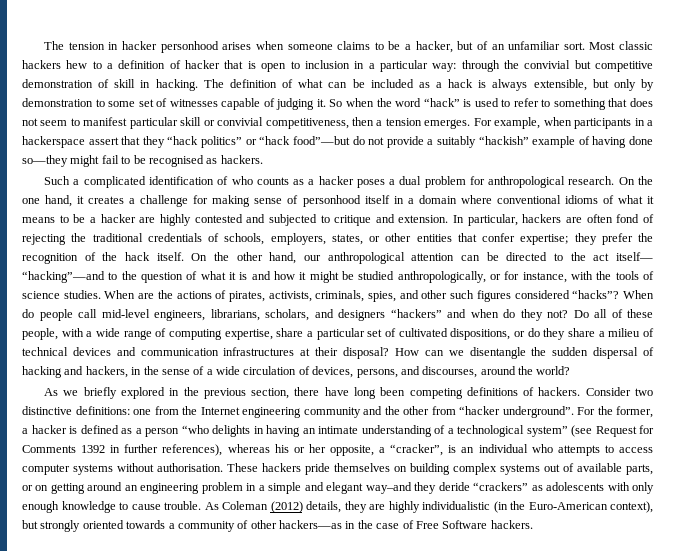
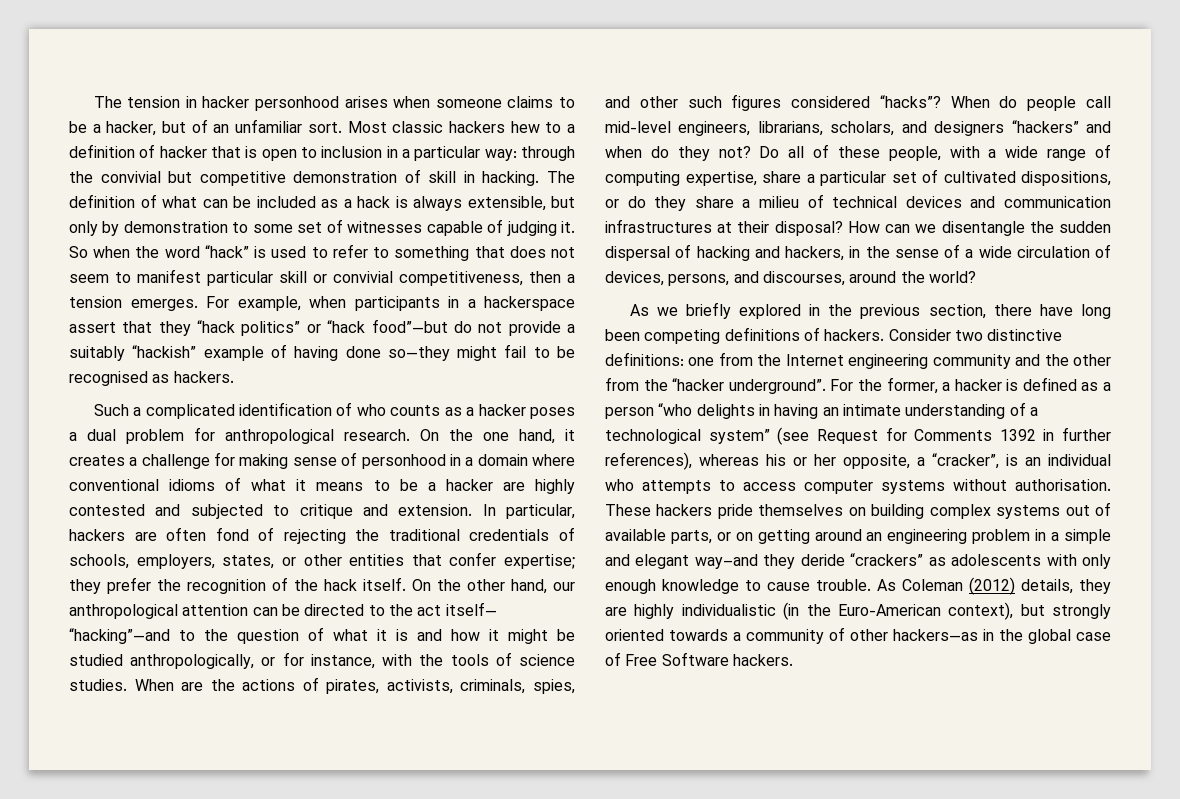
[364,195,390,204] itself -> (446, 461) none
(456, 410) none -> [643,379,668,391] the
(373, 524) none -> [1028,629,1071,644] global

